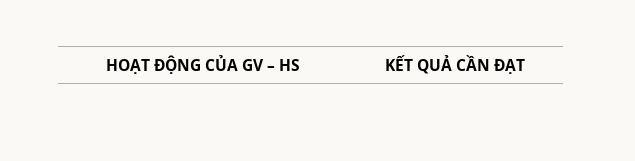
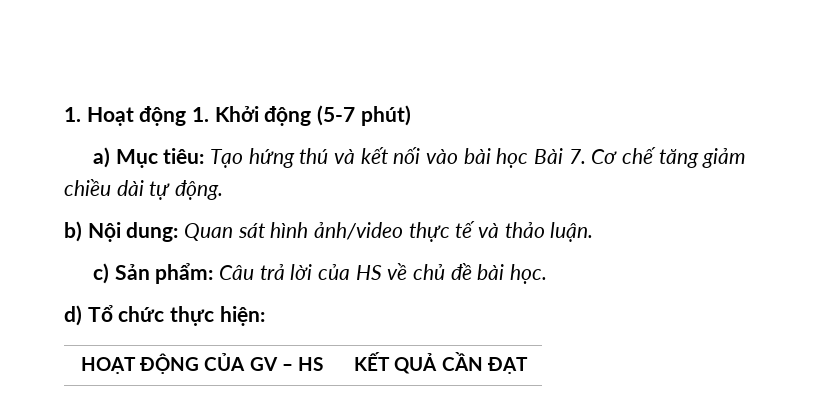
(105, 66) none -> [64,105,411,126] [93,147,747,168] [64,179,224,200] [64,221,594,242] [93,263,548,284] [64,305,265,326] 1. Hoạt động 1. Khởi động (5-7 phút) // a) Mục tiêu: Tạo hứng thú và kết nối vào bài học Bài 7. Cơ chế tăng giảm chiều dài tự động. // b) Nội dung: Quan sát hình ảnh/video thực tế và thảo luận. // c) Sản phẩm: Câu trả lời của HS về chủ đề bài học. // d) Tổ chức thực hiện: //

